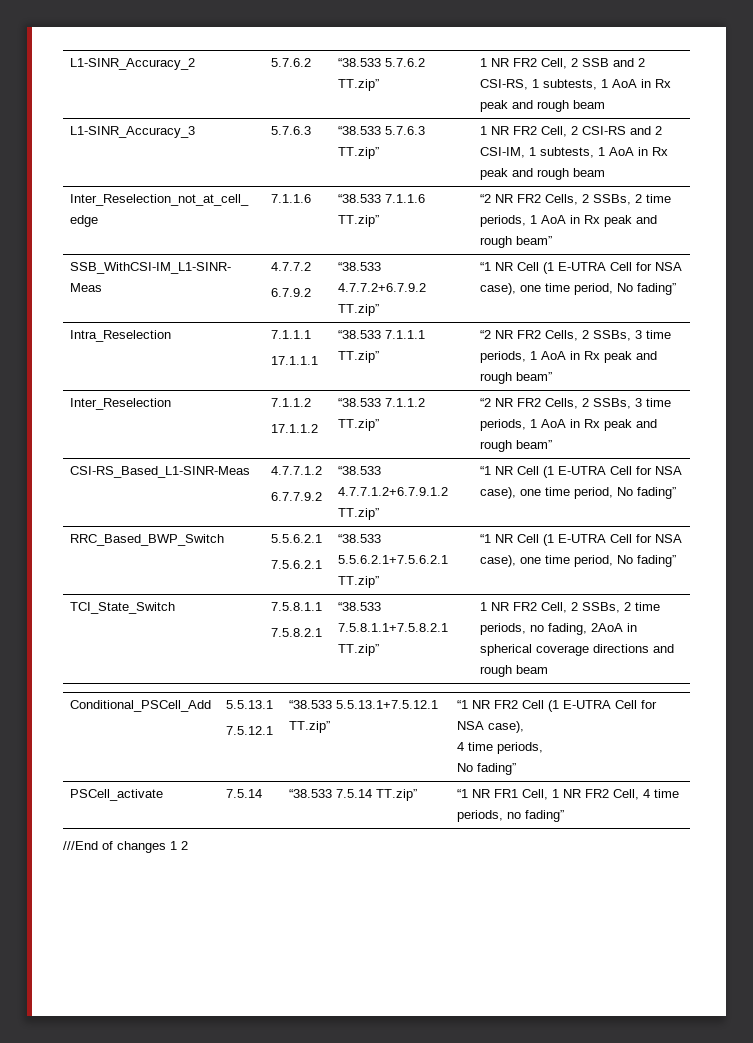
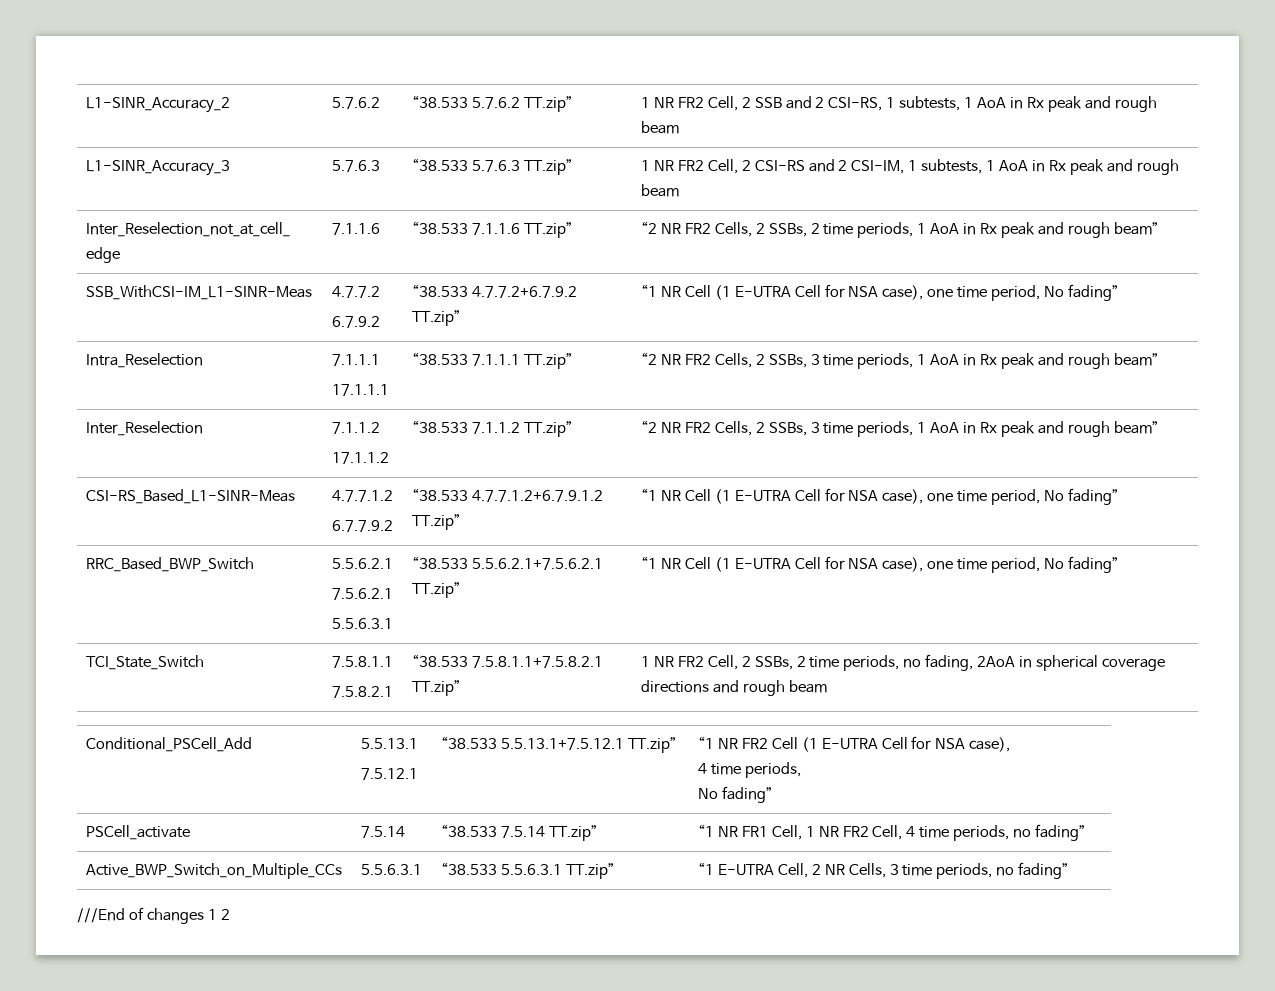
(323, 564) none -> [332,618,394,629] // 5.5.6.3.1
(565, 816) none -> [86,863,343,879] [361,864,423,875] [441,862,615,879] [698,862,1070,879] // Active_BWP_Switch_on_Multiple_CCs | 5.5.6.3.1 | “38.533 5.5.6.3.1 TT.zip” | “1 E-UTRA Cell, 2 NR Cells, 3 time periods, no fading”

